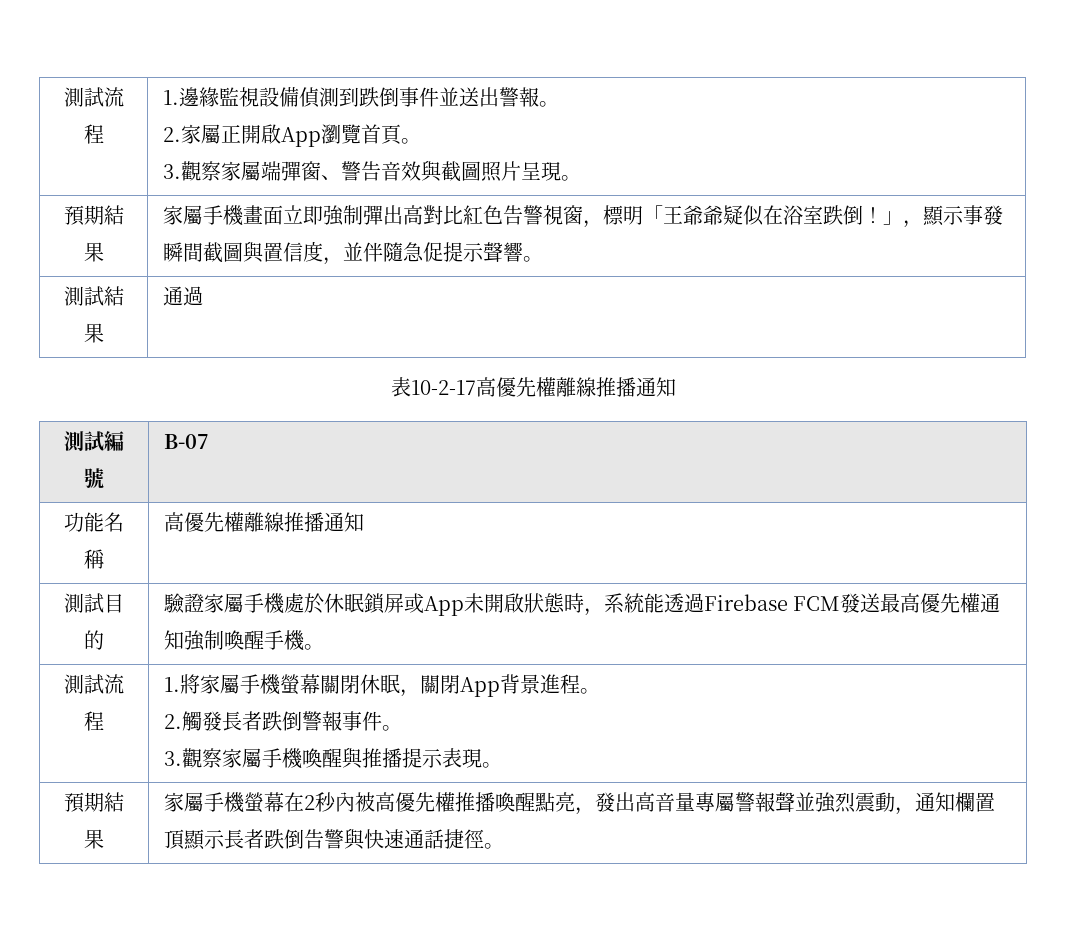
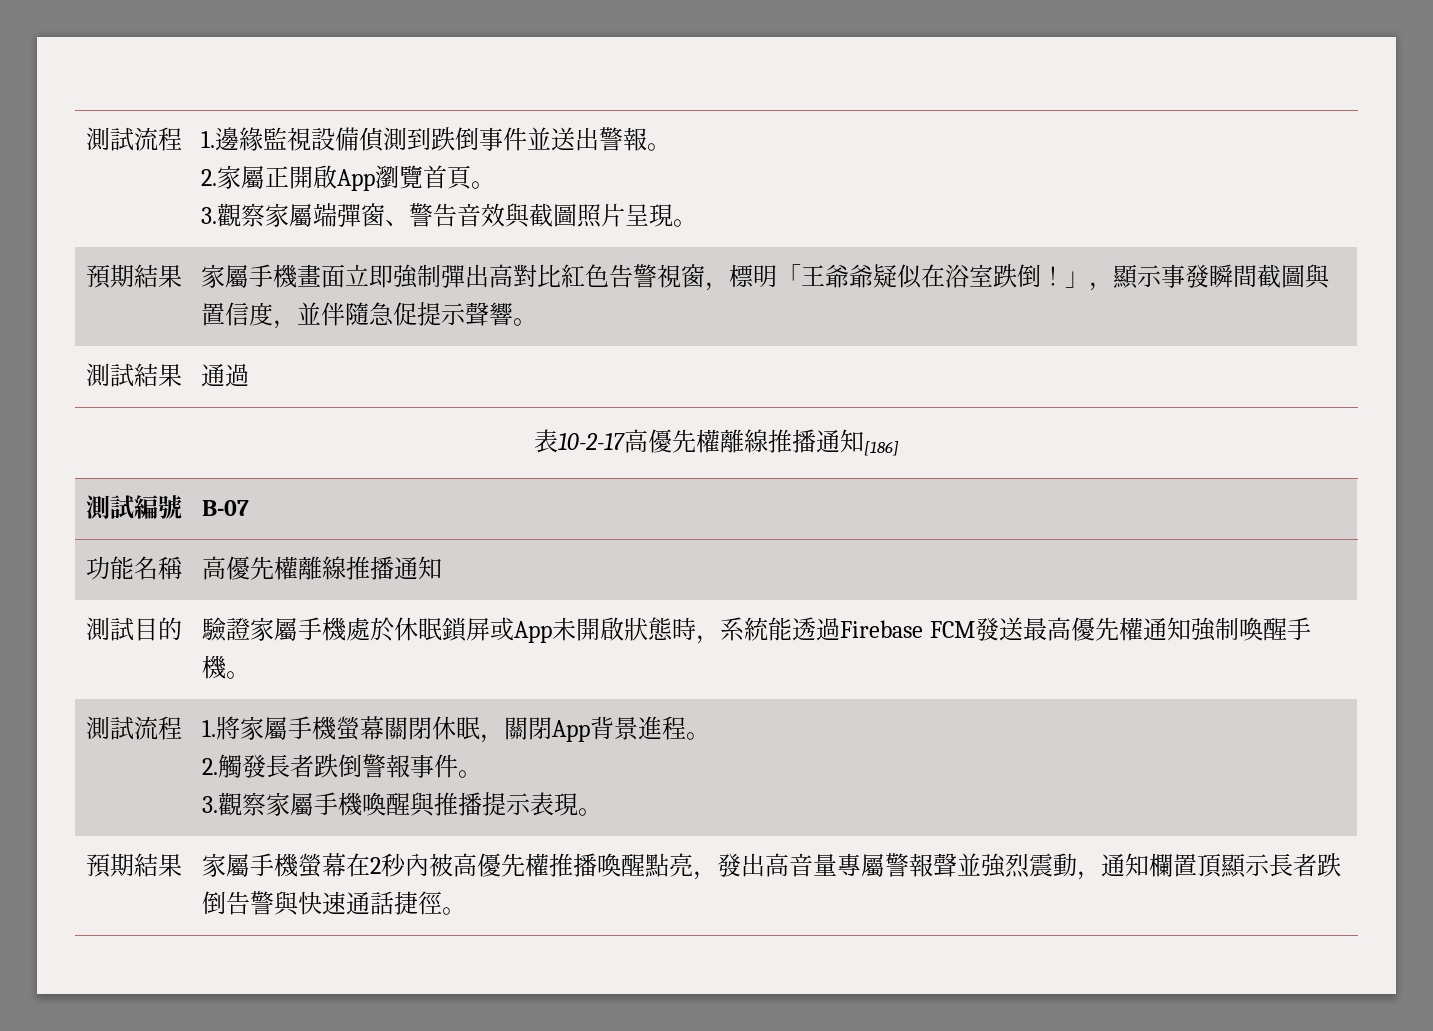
(676, 387) none -> [864,441,899,456] [186]

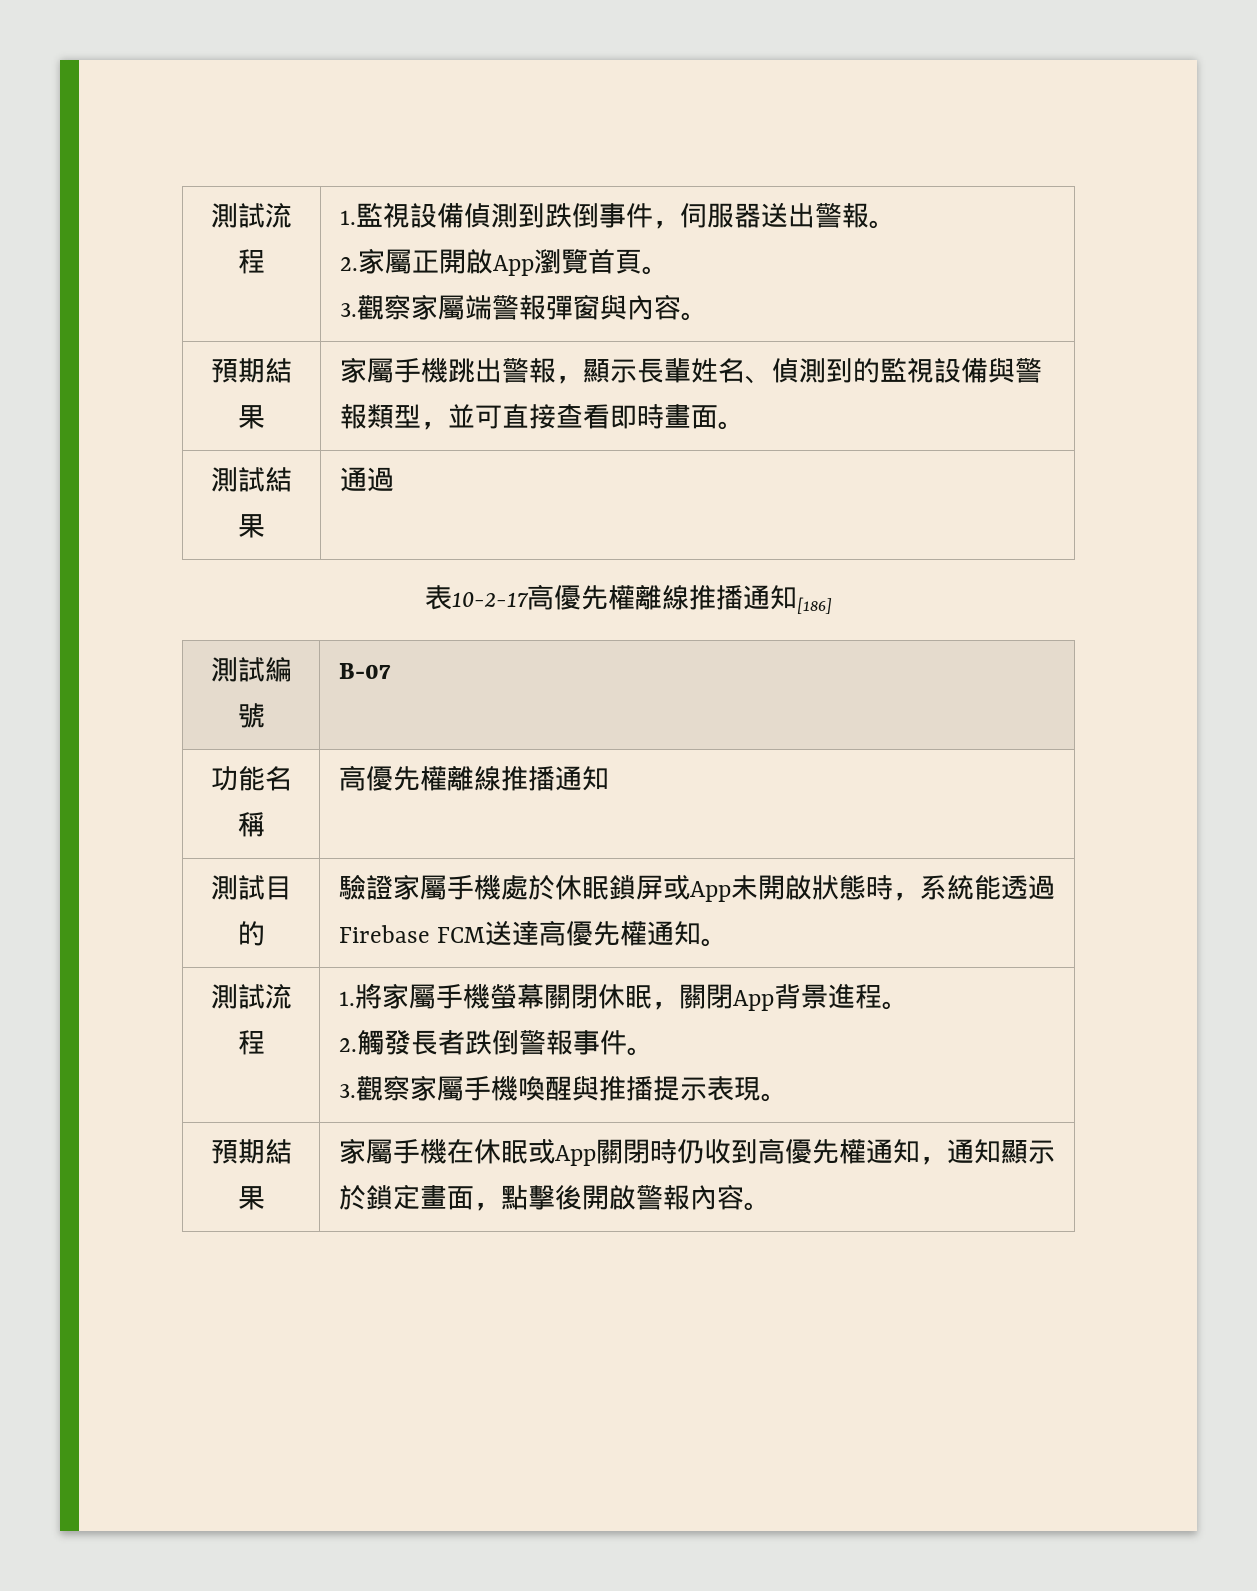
[85,127,182,151] [201,127,264,151] 測試流程 | 1.邊緣 -> [211,203,292,228] [238,249,265,274] [339,210,356,225] 測試流程 | 1.
[527,127,552,150] 並 -> [652,203,761,229] ，伺服器
[337,203,698,228] [85,264,182,289] [201,264,1331,291] [201,302,514,329] 彈窗、警告音效與截圖照片呈現。 // 預期結果 | 家屬手機畫面立即強制彈出高對比紅色告警視窗，標明「王爺爺疑似在浴室跌倒！」，顯示事發瞬間截圖與置信度，並伴隨急促提示聲響 -> [491,294,708,321] [211,358,292,383] [238,405,265,429] [339,357,1042,384] [339,404,718,430] 警報彈窗與內容。 // 預期結果 | 家屬手機跳出警報，顯示長輩姓名、偵測到的監視設備與警報類型，並可直接查看即時畫面
[974,617,1311,642] [202,655,228,679] 發送最高優先權通知強制喚醒手機 -> [485,920,702,946] 送達高優先權通知
[298,853,1342,880] [202,891,443,916] 螢幕在2秒內被高優先權推播喚醒點亮，發出高音量專屬警報聲並強烈震動，通知欄置頂顯示長者跌倒告警與快速通話捷徑 -> [446,1138,1055,1166] [338,1184,744,1211] 在休眠或App關閉時仍收到高優先權通知，通知顯示於鎖定畫面，點擊後開啟警報內容

